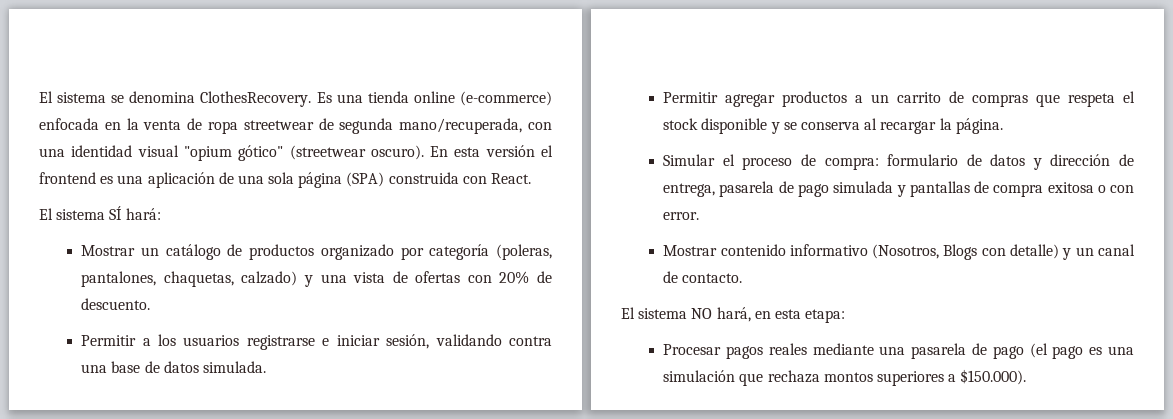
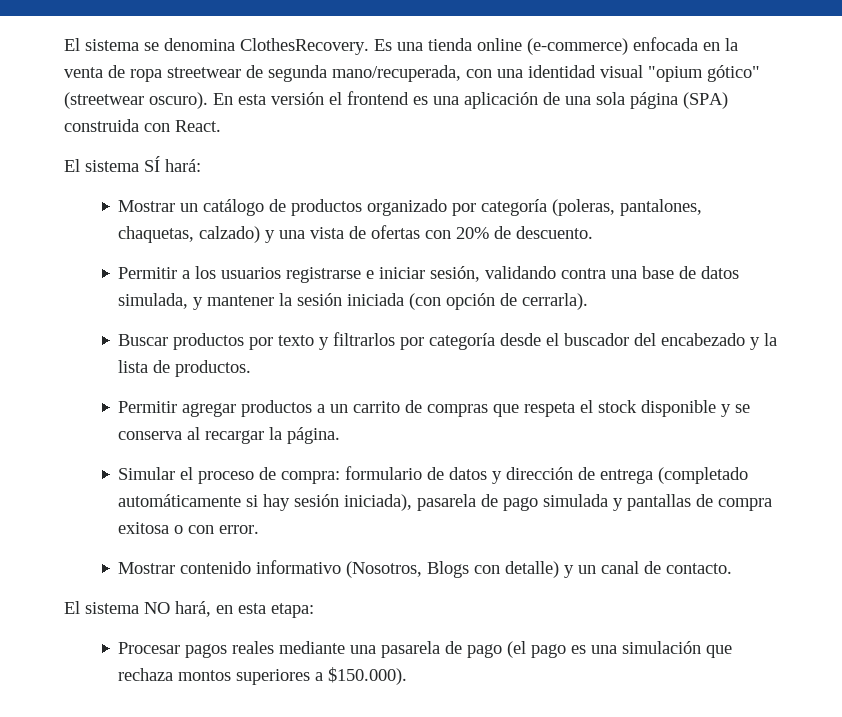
[202,361,266,373] simulada. -> [118,293,589,310] [118,332,778,350] [118,360,252,377] simulada, y mantener la sesión iniciada (con opción de cerrarla). // Buscar productos por texto y filtrarlos por categoría desde el buscador del encabezado y la lista de productos.
[663,183,716,197] entrega, -> [600,467,749,484] [118,494,413,511] entrega (completado automáticamente si hay sesión iniciada),

